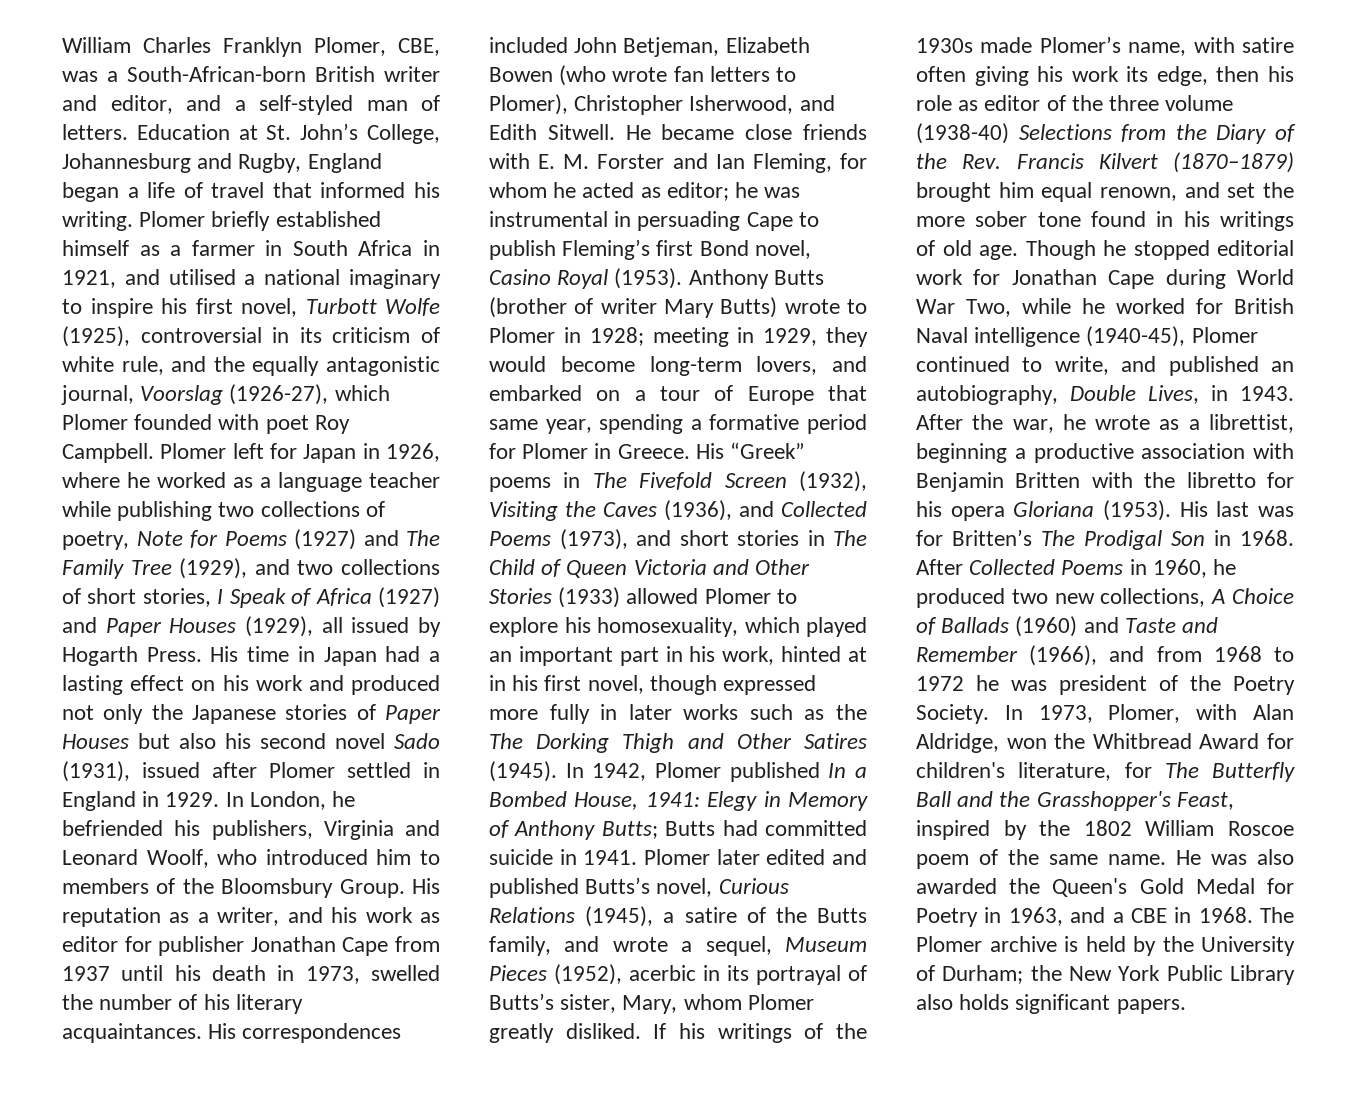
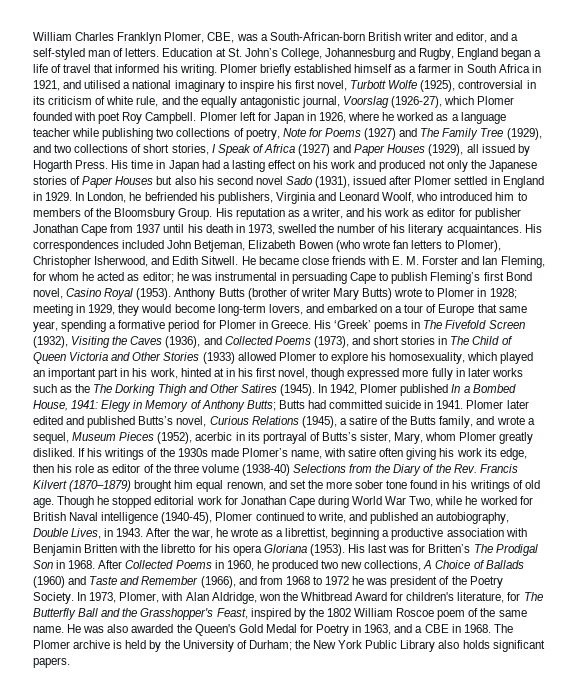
[730,442,806,459] “Greek” -> [334,320,372,329] ‘Greek’

